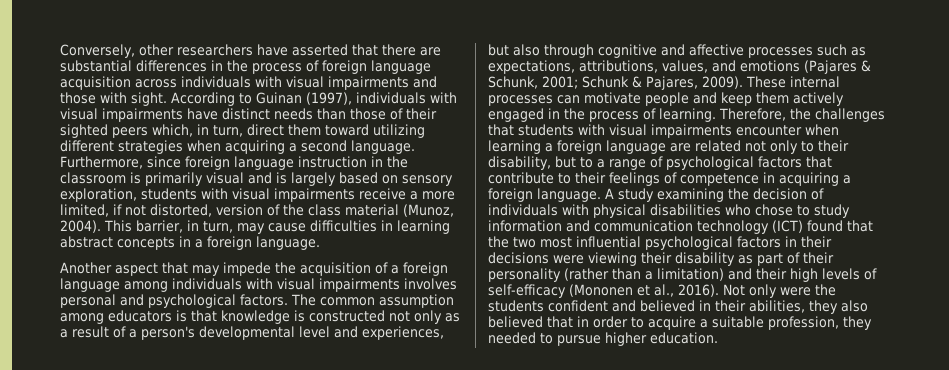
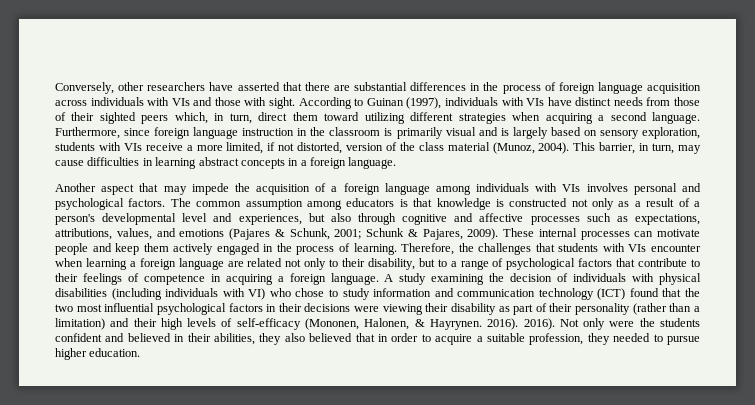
[286,76,409,90] visual impairments -> [171,98,190,106] VIs
[60,108,183,122] visual impairments -> [526,98,545,106] VIs
[317,108,346,120] than -> [646,97,671,106] from
[232,188,355,202] visual impairments -> [123,143,142,151] VIs
[277,278,400,292] visual impairments -> [562,184,581,192] VIs
[609,124,732,138] visual impairments -> [628,244,647,252] VIs
(721, 210) none -> [111,288,266,300] (including individuals with VI)
[569,284,674,297] (Mononen et al., -> [305,318,519,330] (Mononen, Halonen, & Hayrynen. 2016).

